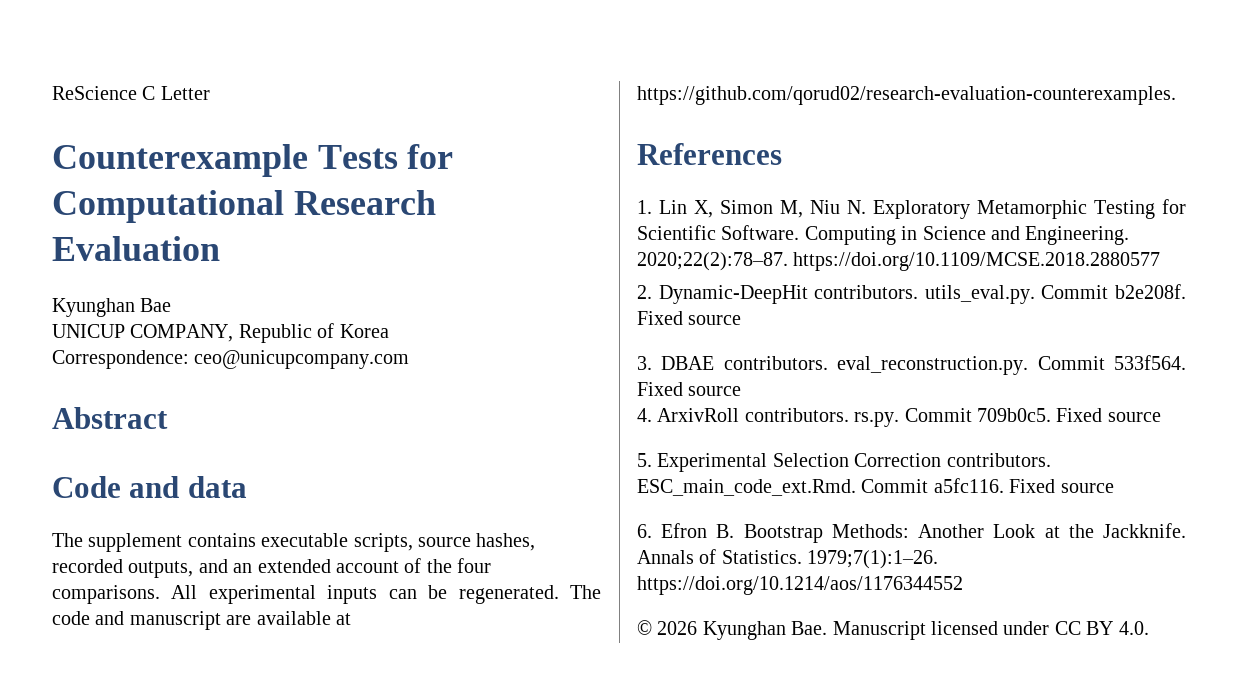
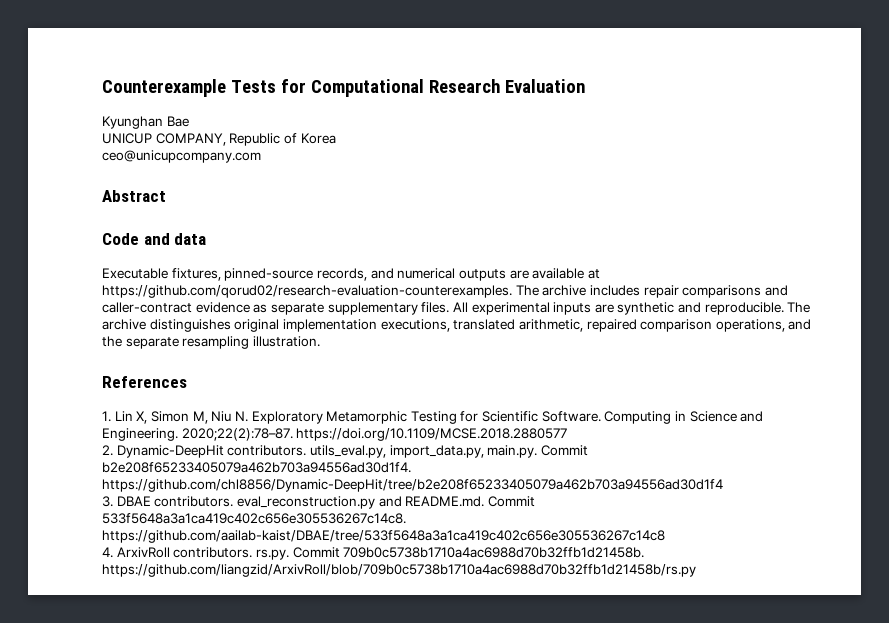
[52,86,210,100] ReScience C Letter // -> (102, 88) none
[52,350,189,369] Correspondence: -> (336, 138) none
[52,533,536,552] [52,558,492,578] [52,585,602,604] [52,611,351,630] [637,86,1176,105] The supplement contains executable scripts, source hashes, recorded outputs, and an extended account of the four comparisons. All experimental inputs can be regenerated. The code and manuscript are available at https://github.com/qorud02/research-evaluation-counterexamples. -> [102,268,600,281] [102,285,788,298] [102,302,811,315] [102,319,812,332] [102,336,320,349] Executable fixtures, pinned-source records, and numerical outputs are available at https://github.com/qorud02/research-evaluation-counterexamples. The archive includes repair comparisons and caller-contract evidence as separate supplementary files. All experimental inputs are synthetic and reproducible. The archive distinguishes original implementation executions, translated arithmetic, repaired comparison operations, and the separate resampling illustration.
[924,284,1186,304] [637,311,742,325] [637,355,1186,375] [637,382,742,396] utils_eval.py. Commit b2e208f. Fixed source // 3. DBAE contributors. eval_reconstruction.py. Commit 533f564. Fixed source -> [309,445,588,458] [102,462,411,473] [102,479,723,492] [102,496,535,509] [102,513,406,524] [102,530,665,543] utils_eval.py, import_data.py, main.py. Commit b2e208f65233405079a462b703a94556ad30d1f4. https://github.com/chl8856/Dynamic-DeepHit/tree/b2e208f65233405079a462b703a94556ad30d1f4 // 3. DBAE contributors. eval_reconstruction.py and README.md. Commit 533f5648a3a1ca419c402c656e305536267c14c8. https://github.com/aailab-kaist/DBAE/tree/533f5648a3a1ca419c402c656e305536267c14c8
[977,408,1161,422] [637,453,1051,472] [637,478,1114,496] [637,523,1186,543] [637,549,939,569] [637,576,963,595] [637,620,1149,640] 709b0c5. Fixed source // 5. Experimental Selection Correction contributors. ESC_main_code_ext.Rmd. Commit a5fc116. Fixed source // 6. Efron B. Bootstrap Methods: Another Look at the Jackknife. Annals of Statistics. 1979;7(1):1–26. https://doi.org/10.1214/aos/1176344552 // © 2026 Kyunghan Bae. Manuscript licensed under CC BY 4.0. -> [343,547,645,558] [102,564,696,577] 709b0c5738b1710a4ac6988d70b32ffb1d21458b. https://github.com/liangzid/ArxivRoll/blob/709b0c5738b1710a4ac6988d70b32ffb1d21458b/rs.py

